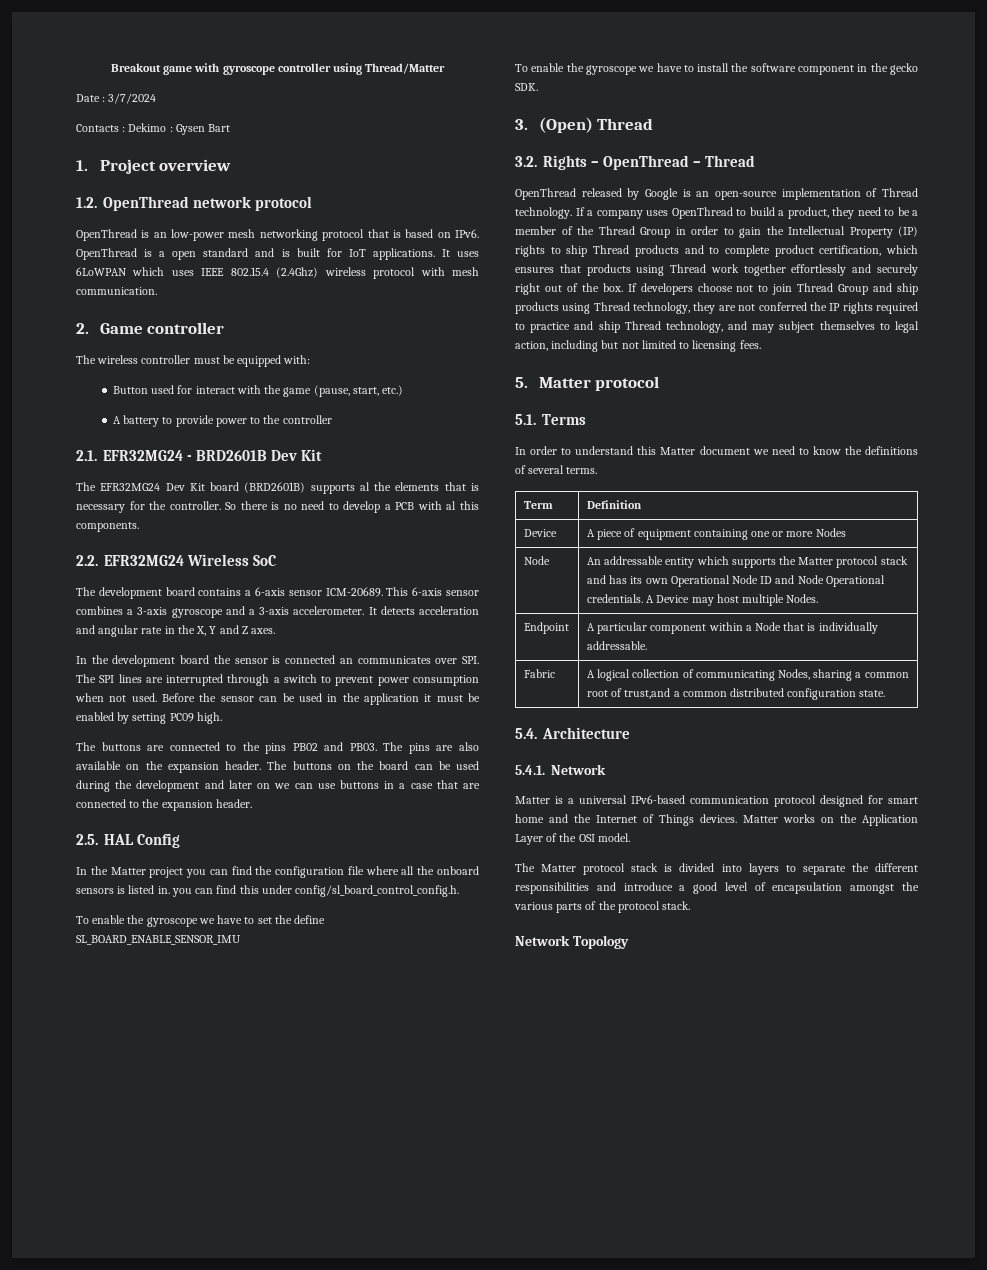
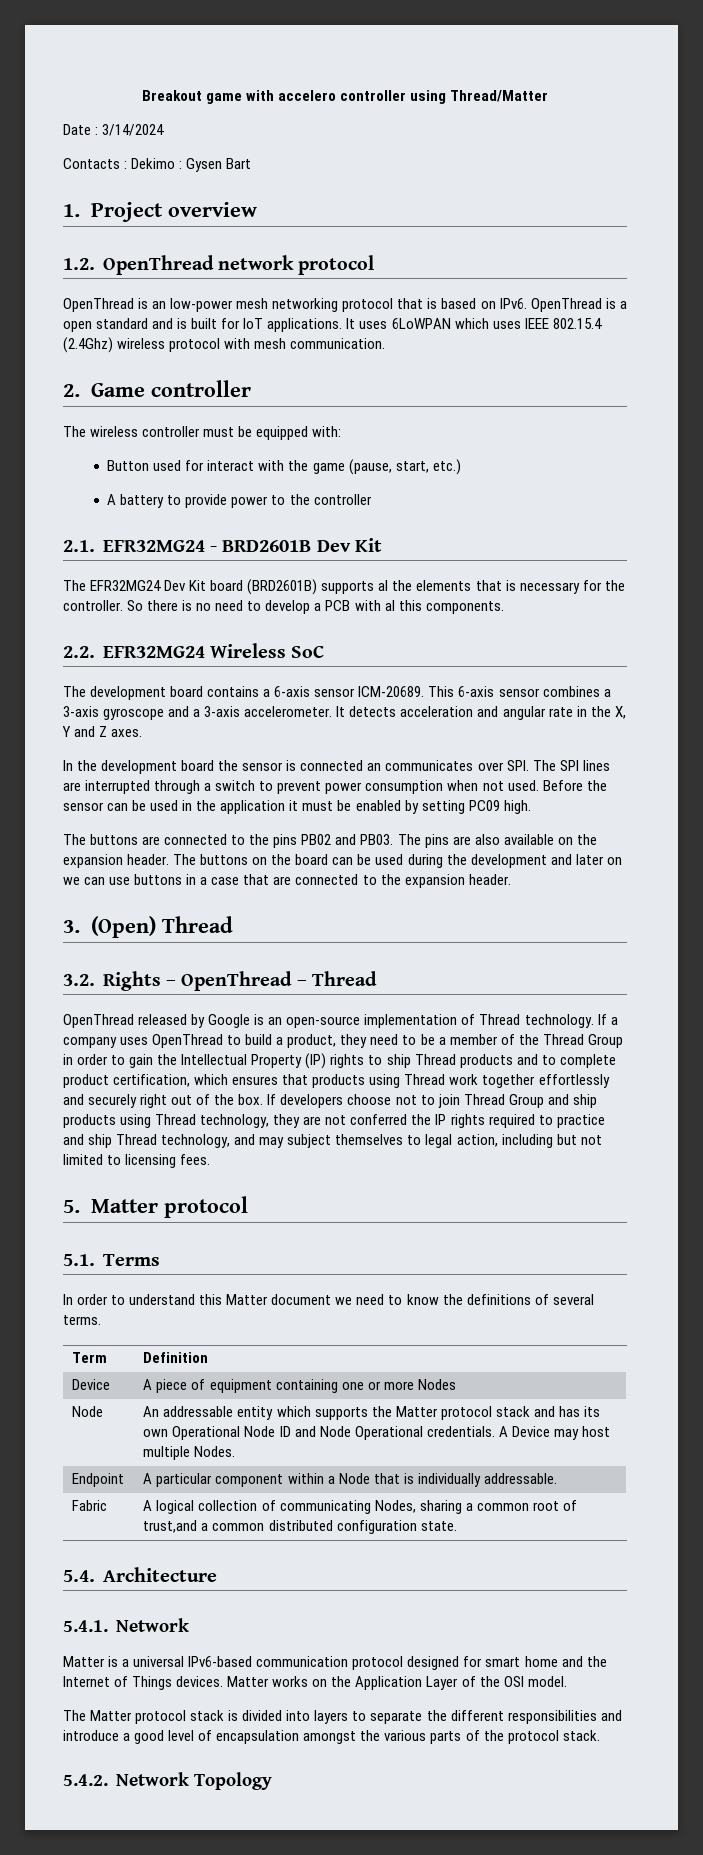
[222,65,275,75] gyroscope -> [278,90,337,101] accelero
[108,93,157,104] 3/7/2024 -> [102,124,165,136] 3/14/2024
[76,833,181,848] [76,866,480,878] [76,885,460,897] [76,915,326,927] [76,935,241,945] [515,63,919,75] [515,83,538,91] // 2.5. HAL Config // In the Matter project you can find the configuration file where all the onboard sensors is listed in. you can find this under config/sl_board_control_config.h. // To enable the gyroscope we have to set the define SL_BOARD_ENABLE_SENSOR_IMU // To enable the gyroscope we have to install the software component in the gecko SDK. -> (511, 879) none
(691, 905) none -> [63,1774,108,1786] 5.4.2.

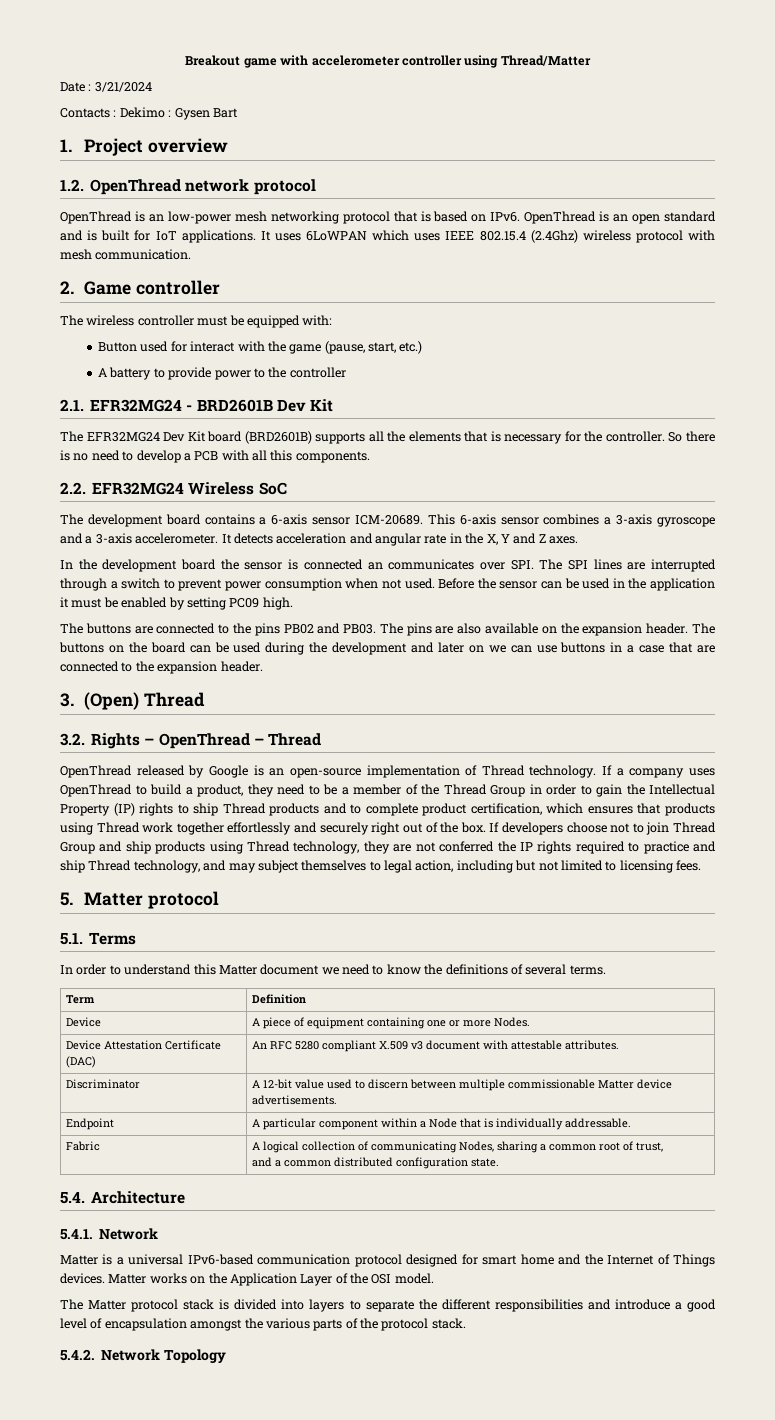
[278,90,337,101] accelero -> [311,55,400,66] accelerometer
[102,124,165,136] 3/14/2024 -> [94,82,152,92] 3/21/2024
[619,301,627,309] a -> [613,214,629,222] an
[378,580,389,591] al -> [368,431,384,442] all
[384,600,395,611] al -> [252,450,267,461] all
[417,1379,456,1390] [72,1406,104,1417] [143,1406,600,1420] [143,1426,610,1440] [143,1446,236,1460] Nodes // Node | An addressable entity which supports the Matter protocol stack and has its own Operational Node ID and Node Operational credentials. A Device may host multiple Nodes. -> [494,1017,531,1027] [66,1040,222,1050] [66,1056,97,1068] [252,1040,620,1052] [66,1079,141,1089] [252,1079,673,1091] [252,1095,338,1105] Nodes. // Device Attestation Certificate (DAC) | An RFC 5280 compliant X.509 v3 document with attestable attributes. // Discriminator | A 12-bit value used to discern between multiple commissionable Matter device advertisements.
[143,1520,198,1533] trust,and -> [636,1142,664,1152] [252,1157,273,1167] trust, // and

